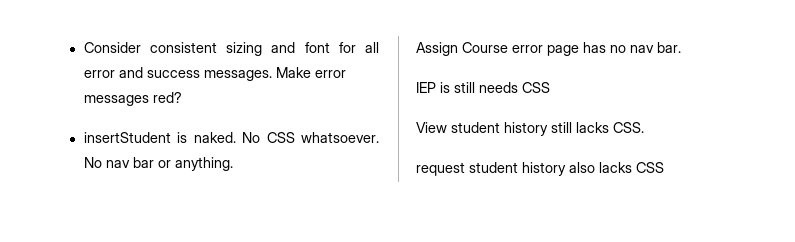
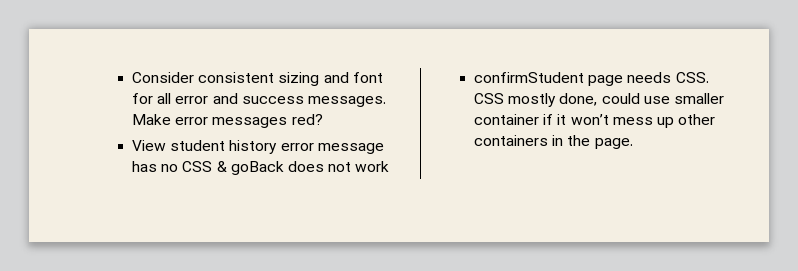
[83,132,380,143] [83,157,233,171] [416,42,681,56] [416,82,550,93] [416,122,644,136] [416,162,664,176] insertStudent is naked. No CSS whatsoever. No nav bar or anything. // Assign Course error page has no nav bar. // IEP is still needs CSS // View student history still lacks CSS. // request student history also lacks CSS -> [131,140,384,154] [131,161,390,175] [473,72,709,86] [473,93,724,107] [473,114,716,128] [473,135,633,149] View student history error message has no CSS & goBack does not work // confirmStudent page needs CSS. CSS mostly done, could use smaller container if it won’t mess up other containers in the page.

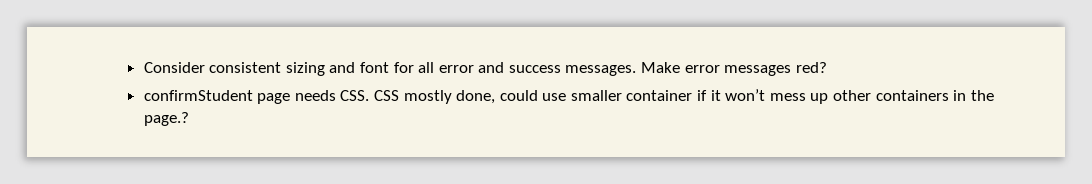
[131,140,384,154] [131,161,390,175] // View student history error message has no CSS & goBack does not work -> (827, 67) none
[594,138,633,149] page. -> [143,112,189,126] page.?

